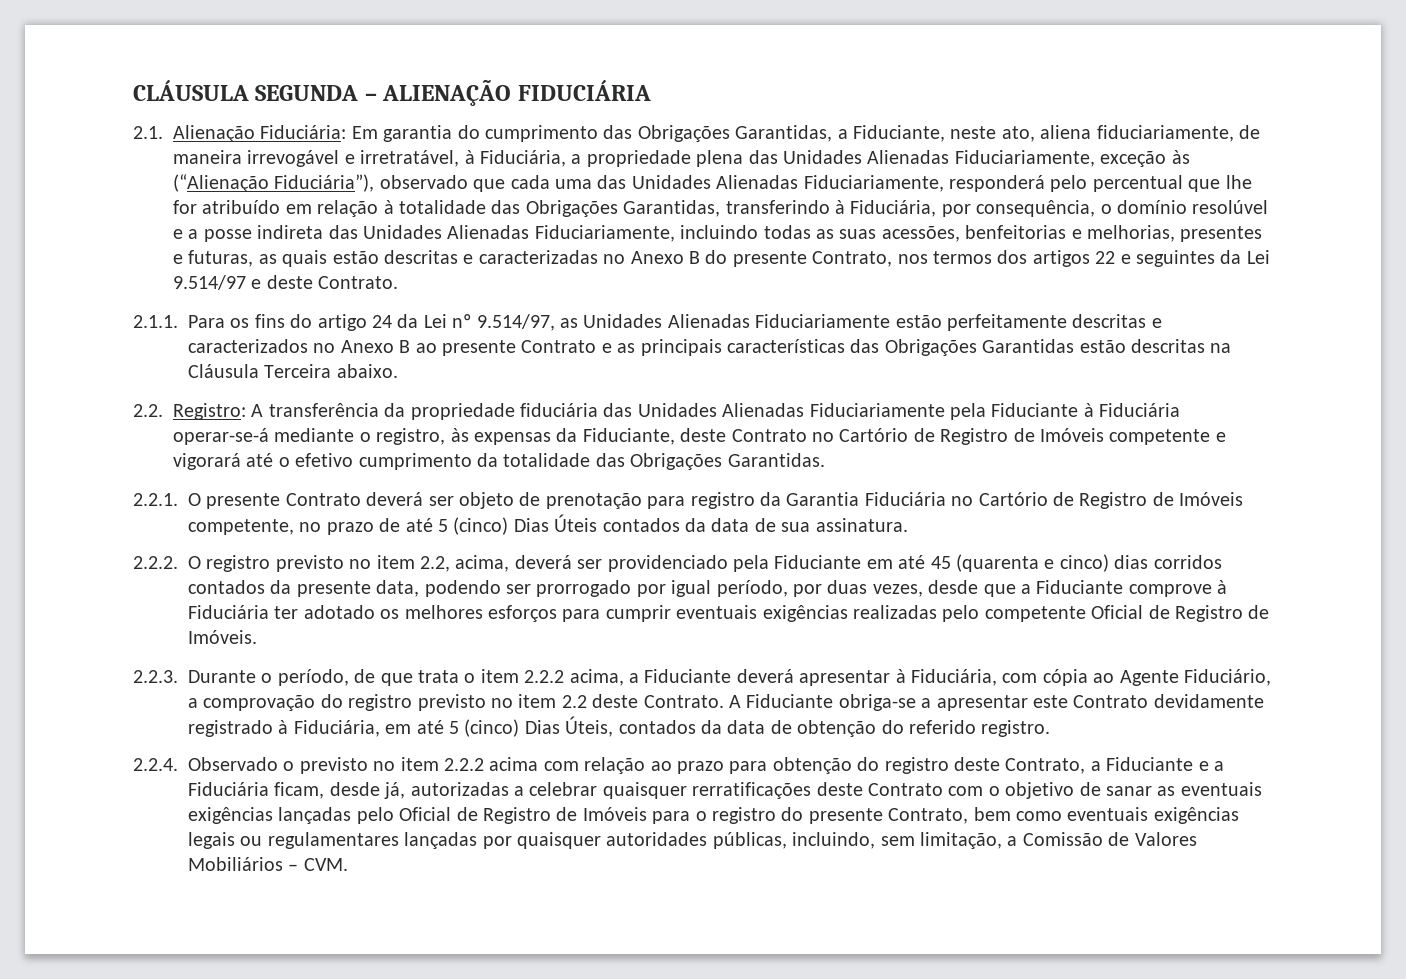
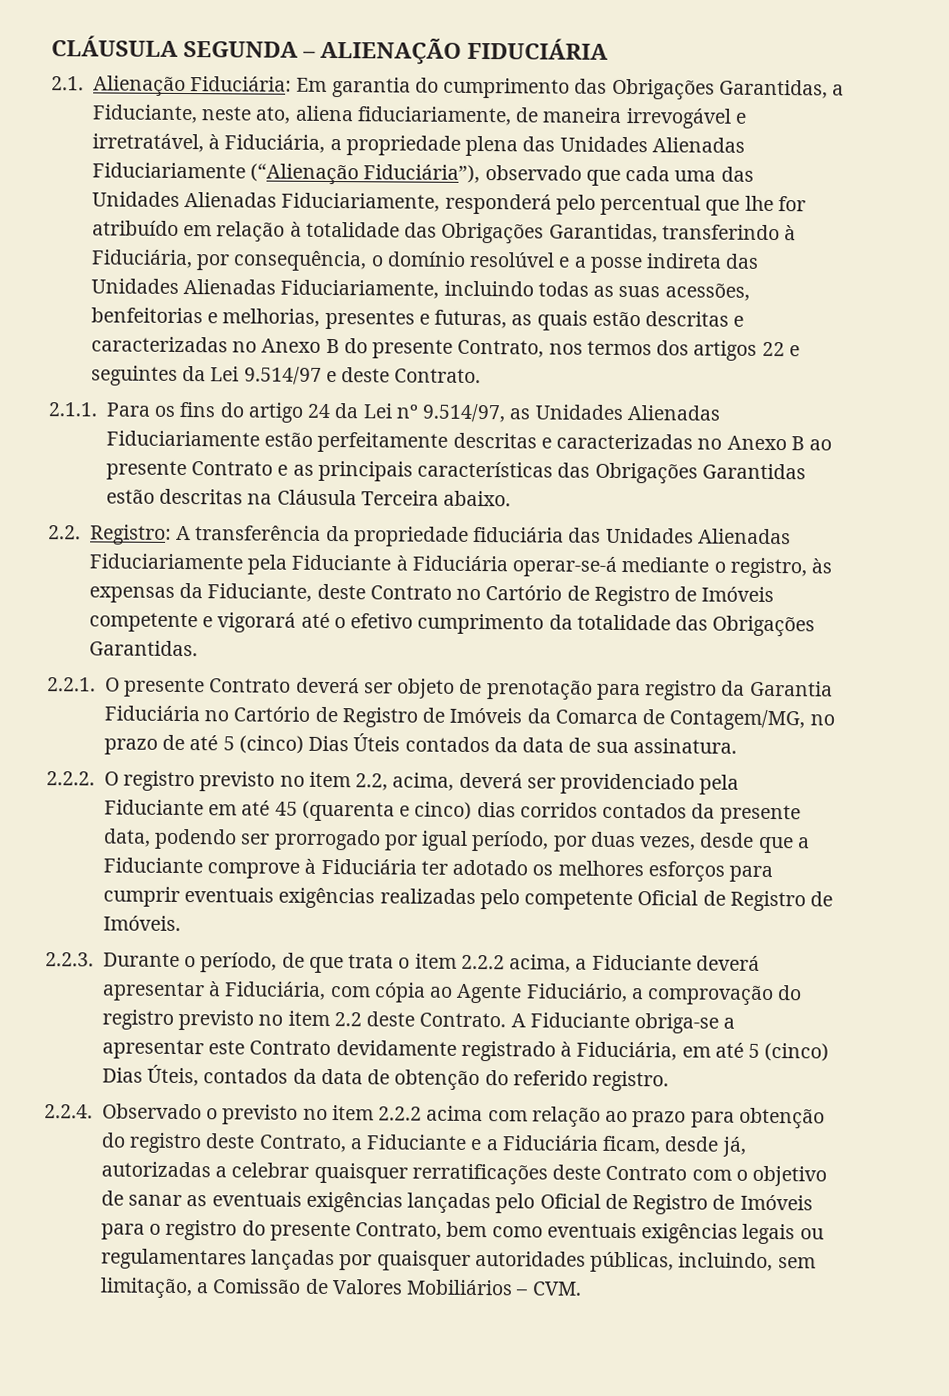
[954,150,1190,167] Fiduciariamente, exceção às -> [91,162,246,179] Fiduciariamente
[188,339,308,353] caracterizados -> [556,433,694,450] caracterizadas
[188,519,294,535] competente, -> [526,708,806,731] da Comarca de Contagem/MG,

